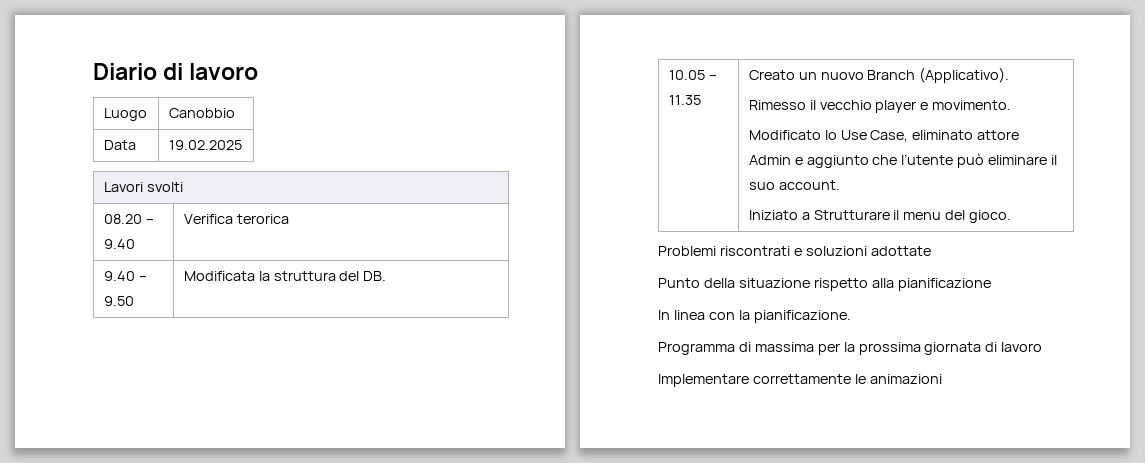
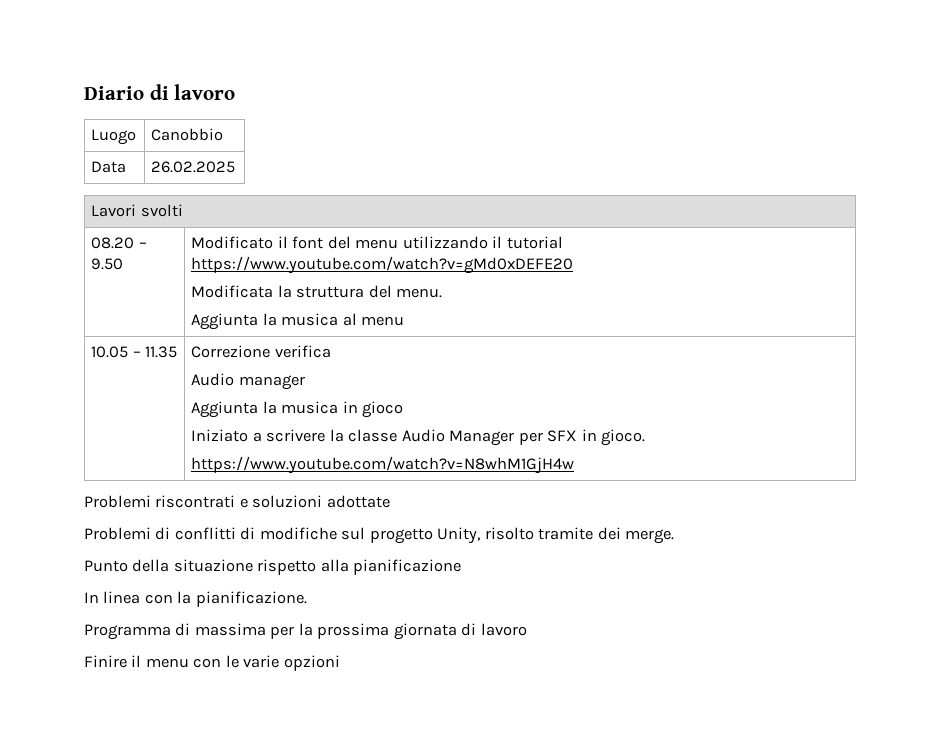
[168,140,242,150] 19.02.2025 -> [151,161,236,173] 26.02.2025
[103,239,135,249] [183,214,289,224] [103,271,147,281] [103,296,134,306] [183,271,387,281] [668,70,717,80] [668,95,701,105] [748,67,1010,83] [748,100,1012,113] [748,130,1020,142] [748,153,1058,168] [748,180,840,190] [748,210,966,220] 9.40 | Verifica terorica // 9.40 – 9.50 | Modificata la struttura del DB. // 10.05 – 11.35 | Creato un nuovo Branch (Applicativo). // Rimesso il vecchio player e movimento. // Modificato lo Use Case, eliminato attore Admin e aggiunto che l’utente può eliminare il suo account. // Iniziato a Strutturare il menu del -> [91,258,124,270] [191,236,563,249] [191,256,574,274] [191,285,443,298] [191,313,405,330] [91,346,178,358] [191,345,331,358] [191,373,305,390] [191,401,404,418] [191,429,597,446] 9.50 | Modificato il font del menu utilizzando il tutorial https://www.youtube.com/watch?v=gMd0xDEFE20 // Modificata la struttura del menu. // Aggiunta la musica al menu // 10.05 – 11.35 | Correzione verifica // Audio manager // Aggiunta la musica in gioco // Iniziato a scrivere la classe Audio Manager per SFX in
(1012, 216) none -> [191,456,575,474] // https://www.youtube.com/watch?v=N8whM1GjH4w
(931, 251) none -> [84,527,675,544] // Problemi di conflitti di modifiche sul progetto Unity, risolto tramite dei merge.
[658,374,942,387] Implementare correttamente le animazioni -> [84,655,340,671] Finire il menu con le varie opzioni

